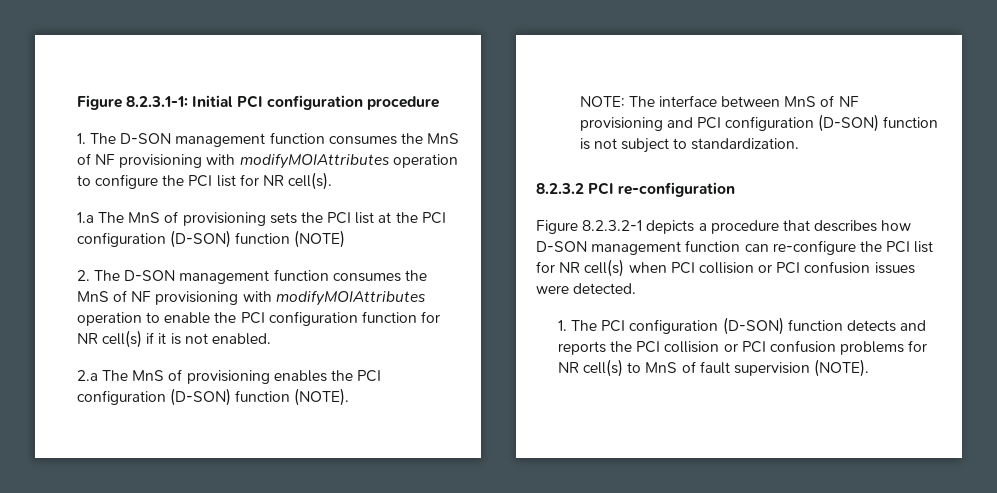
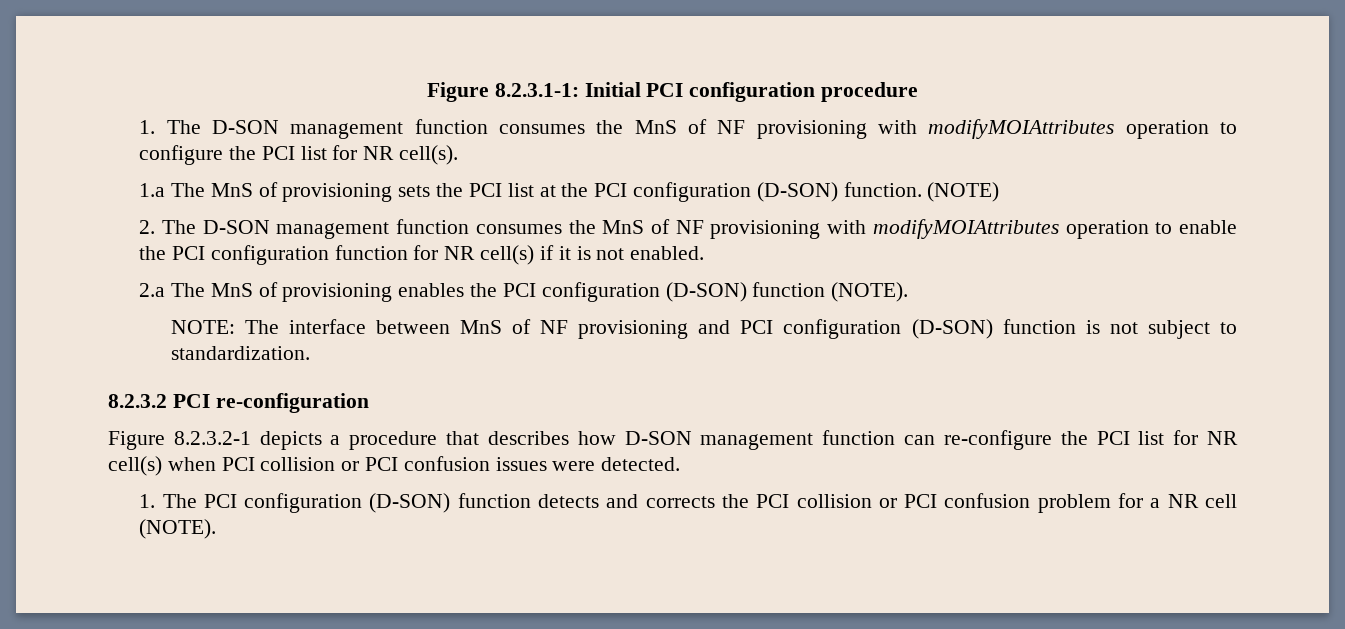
[235,232,291,244] function -> [843,182,922,197] function.
[557,341,606,355] reports -> [645,496,715,508] corrects
[840,340,928,355] [557,359,810,377] problems for NR cell(s) to MnS of fault supervision -> [1037,493,1237,513] problem for a NR cell

